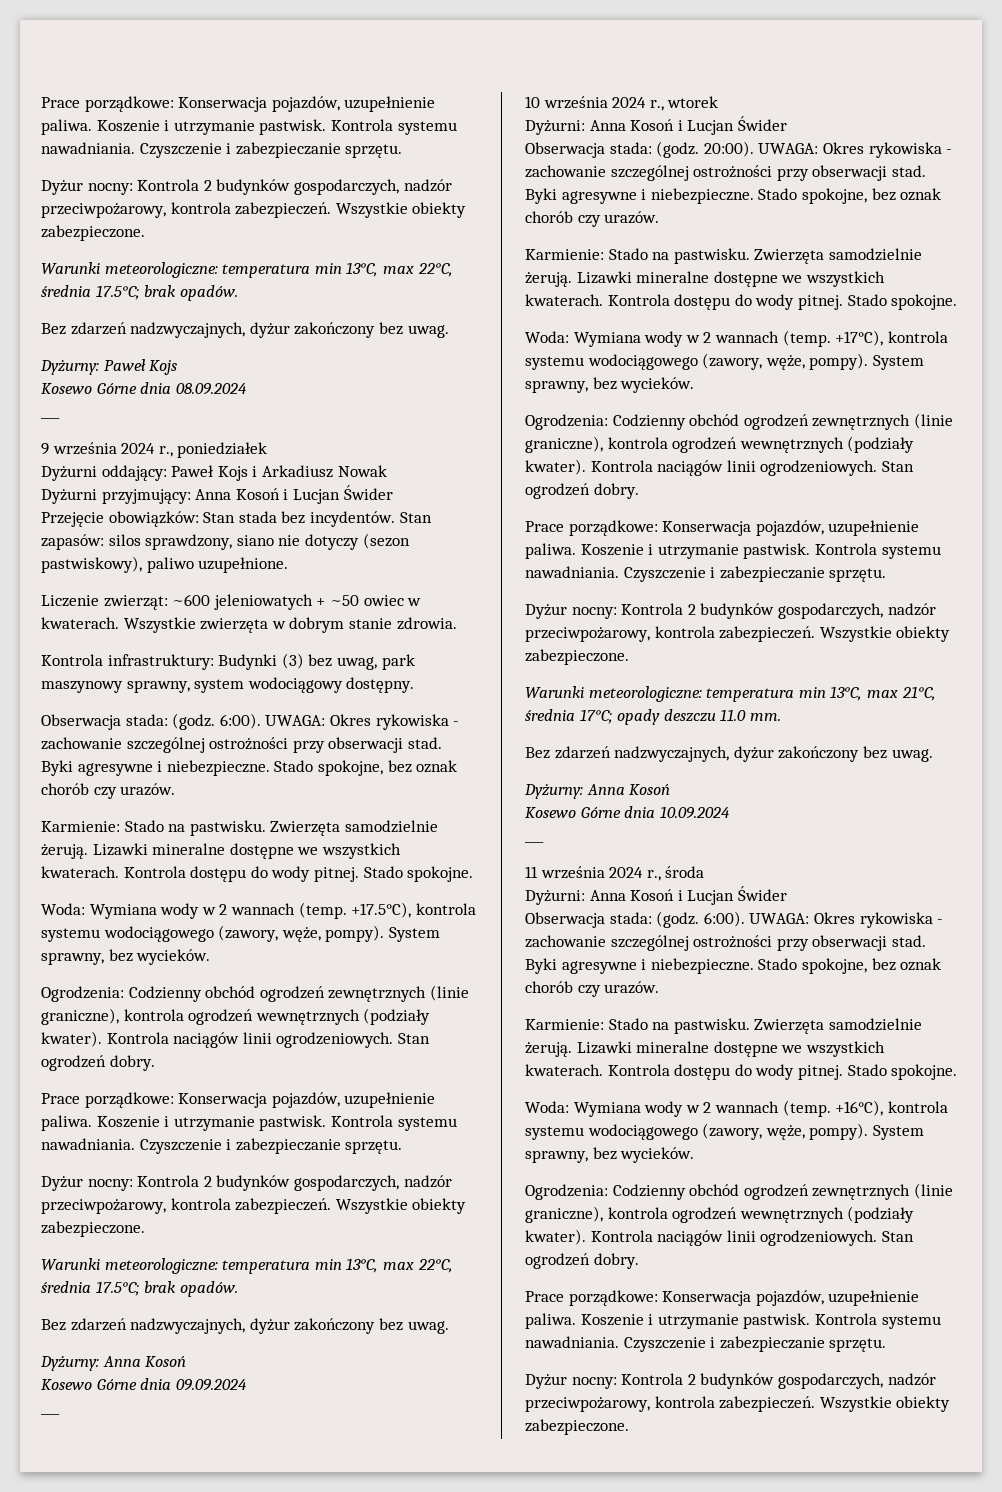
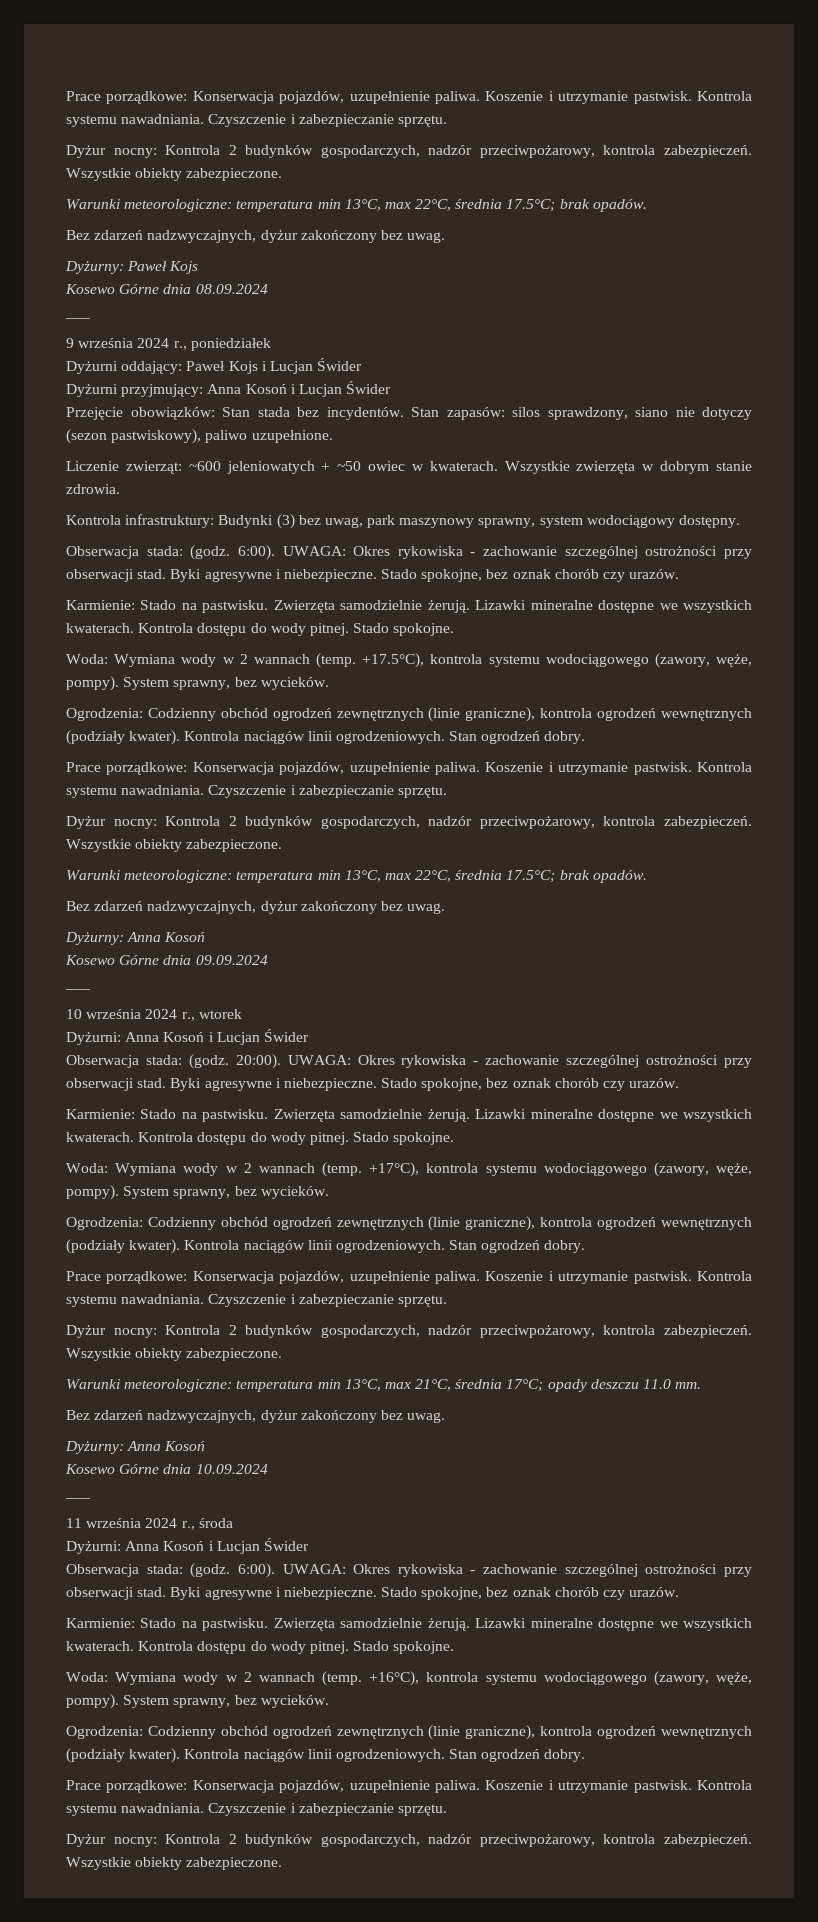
[261,465,387,478] Arkadiusz Nowak -> [269,358,363,374] Lucjan Świder

